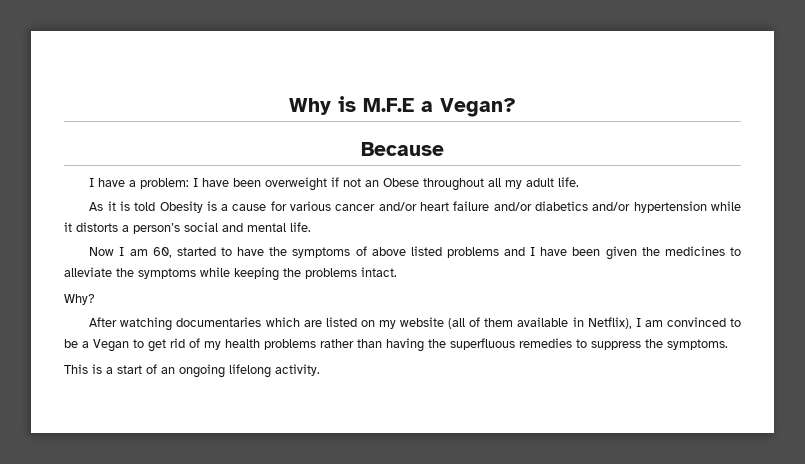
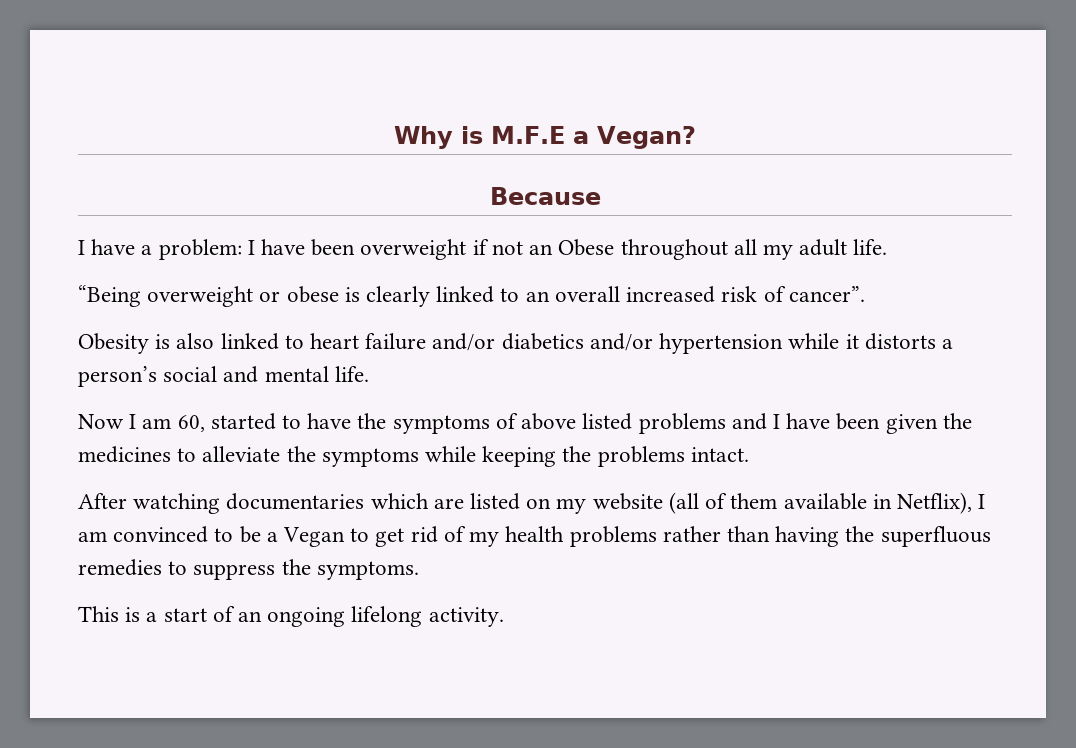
[89,201,417,213] As it is told Obesity is a cause for various cancer and/or -> [78,285,865,307] [78,333,304,354] “Being overweight or obese is clearly linked to an overall increased risk of cancer”. // Obesity is also linked to
[64,294,95,305] // Why? -> (749, 454) none

